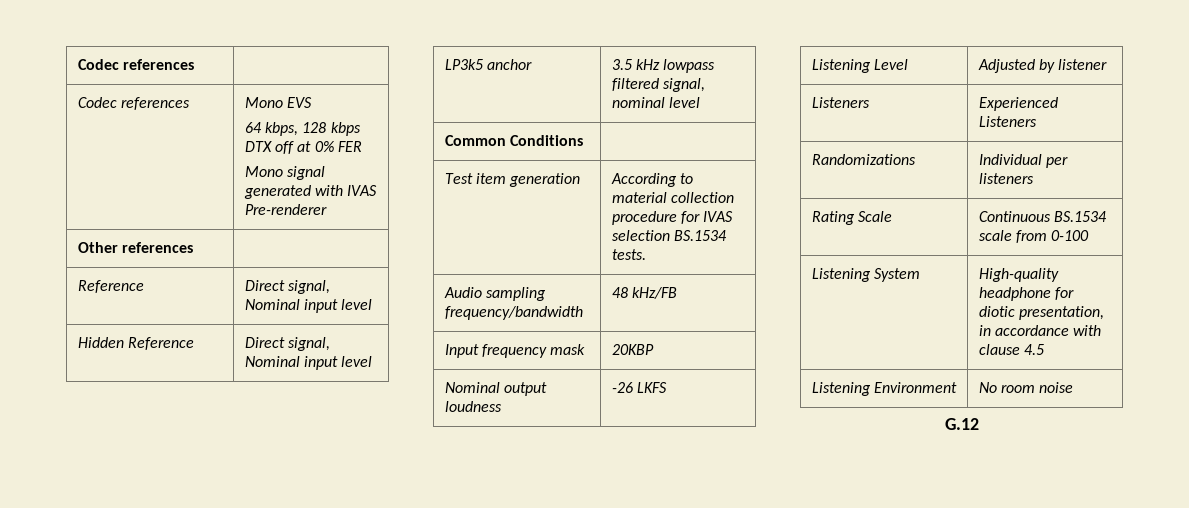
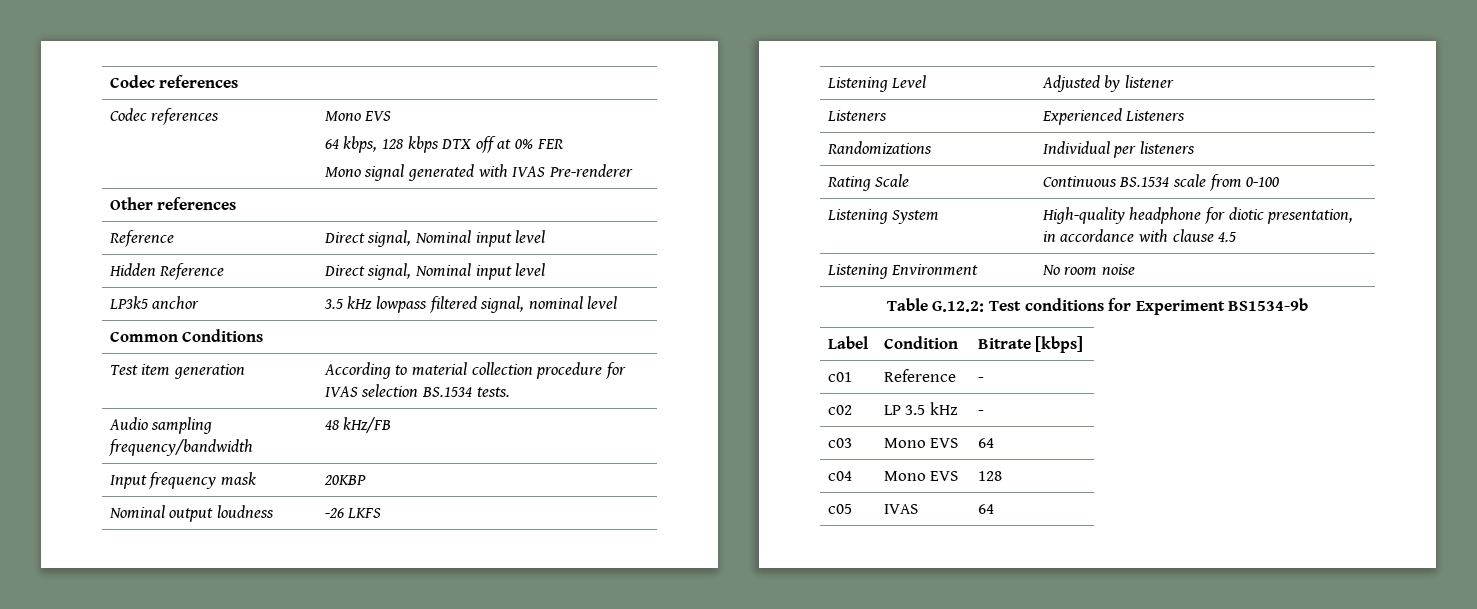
[944,418,979,430] G.12 -> [886,298,1309,315] [827,336,868,349] [883,336,958,349] [977,336,1084,353] [827,372,852,382] [883,369,956,382] [977,377,984,382] [827,405,852,415] [883,402,959,415] [977,410,984,415] [827,438,852,448] [883,438,959,448] [977,438,994,448] [827,471,852,481] [883,471,959,481] [977,471,1002,481] [827,504,852,514] [883,504,918,514] [977,504,994,514] Table G.12.2: Test conditions for Experiment BS1534-9b // Label | Condition | Bitrate [kbps] // c01 | Reference | - // c02 | LP 3.5 kHz | - // c03 | Mono EVS | 64 // c04 | Mono EVS | 128 // c05 | IVAS | 64

